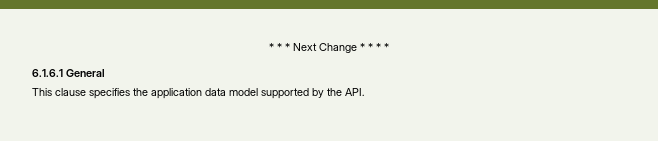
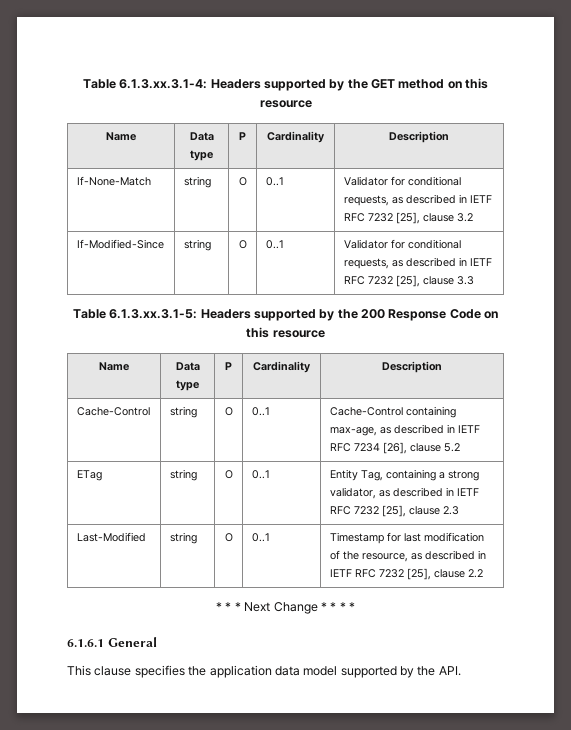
(269, 47) none -> [82,78,489,91] [259,100,312,108] [106,132,136,141] [189,132,214,141] [190,150,213,161] [239,132,246,140] [267,131,325,143] [389,131,449,143] [76,176,151,186] [183,176,211,188] [238,177,247,186] [265,177,284,186] [343,176,461,186] [343,194,492,206] [343,212,473,224] [76,239,164,249] [183,239,211,251] [238,240,247,249] [265,240,284,249] [343,239,461,249] [343,257,492,269] [343,275,474,287] [72,309,499,321] [246,327,325,338] [99,362,129,371] [175,362,200,371] [176,380,199,391] [225,362,232,370] [253,361,311,373] [382,361,442,373] [76,407,150,416] [169,406,197,418] [224,407,233,416] [251,407,270,416] [329,406,456,418] [329,424,480,436] [329,442,460,454] [76,470,102,481] [169,469,197,481] [224,470,233,479] [251,470,270,479] [329,469,479,481] [329,487,479,499] [329,505,459,517] [76,532,146,542] [169,532,197,544] [224,533,233,542] [251,533,270,542] [329,532,484,544] [329,550,486,562] [329,568,483,580] Table 6.1.3.xx.3.1-4: Headers supported by the GET method on this resource // Name | Data type | P | Cardinality | Description // If-None-Match | string | O | 0..1 | Validator for conditional requests, as described in IETF RFC 7232 [25], clause 3.2 // If-Modified-Since | string | O | 0..1 | Validator for conditional requests, as described in IETF RFC 7232 [25], clause 3.3 // Table 6.1.3.xx.3.1-5: Headers supported by the 200 Response Code on this resource // Name | Data type | P | Cardinality | Description // Cache-Control | string | O | 0..1 | Cache-Control containing max-age, as described in IETF RFC 7234 [26], clause 5.2 // ETag | string | O | 0..1 | Entity Tag, containing a strong validator, as described in IETF RFC 7232 [25], clause 2.3 // Last-Modified | string | O | 0..1 | Timestamp for last modification of the resource, as described in IETF RFC 7232 [25], clause 2.2 //

